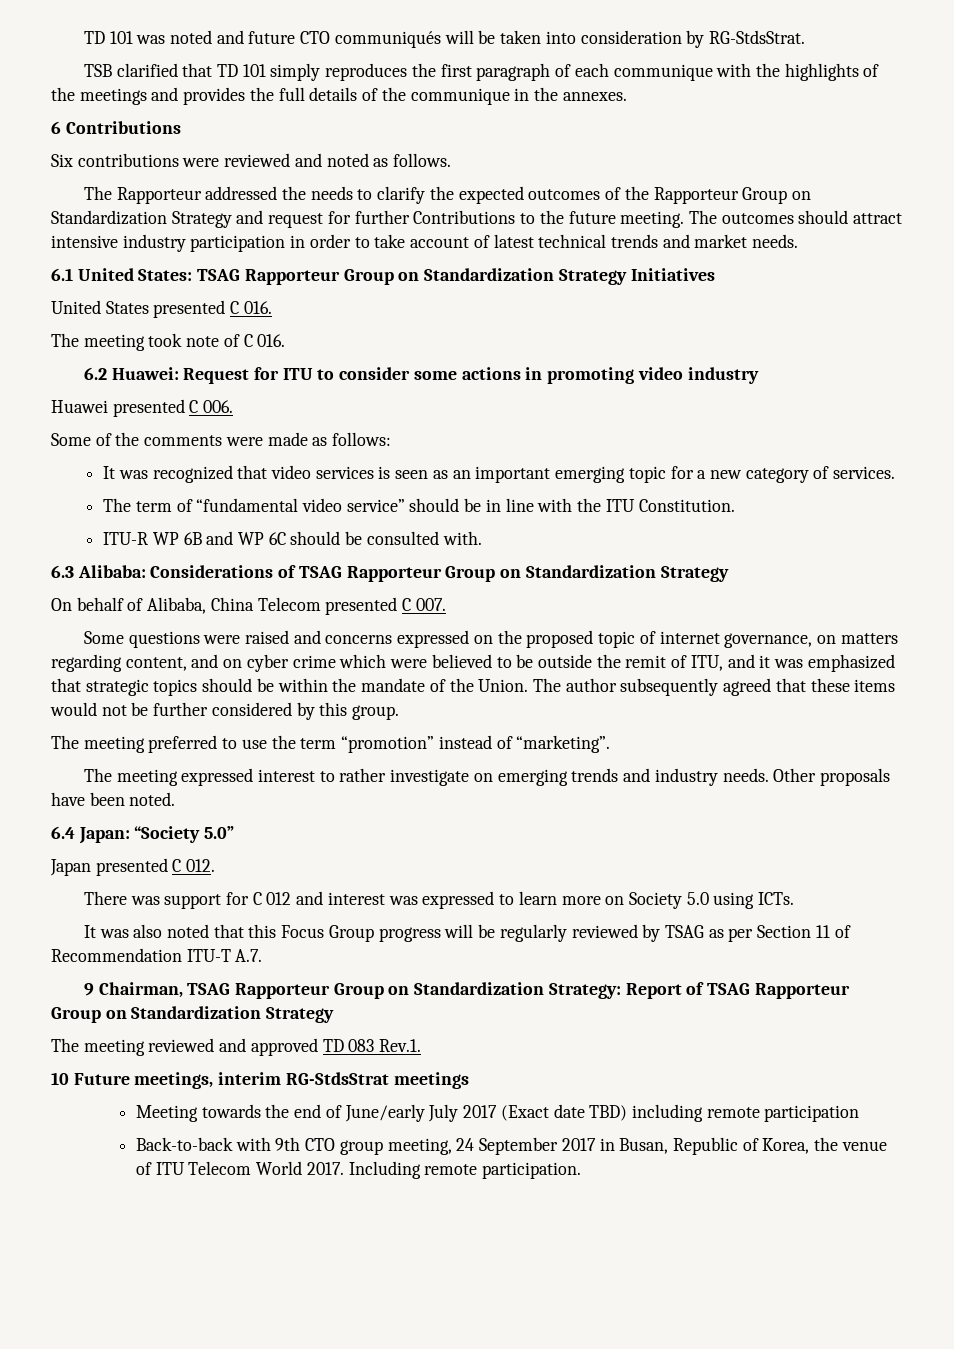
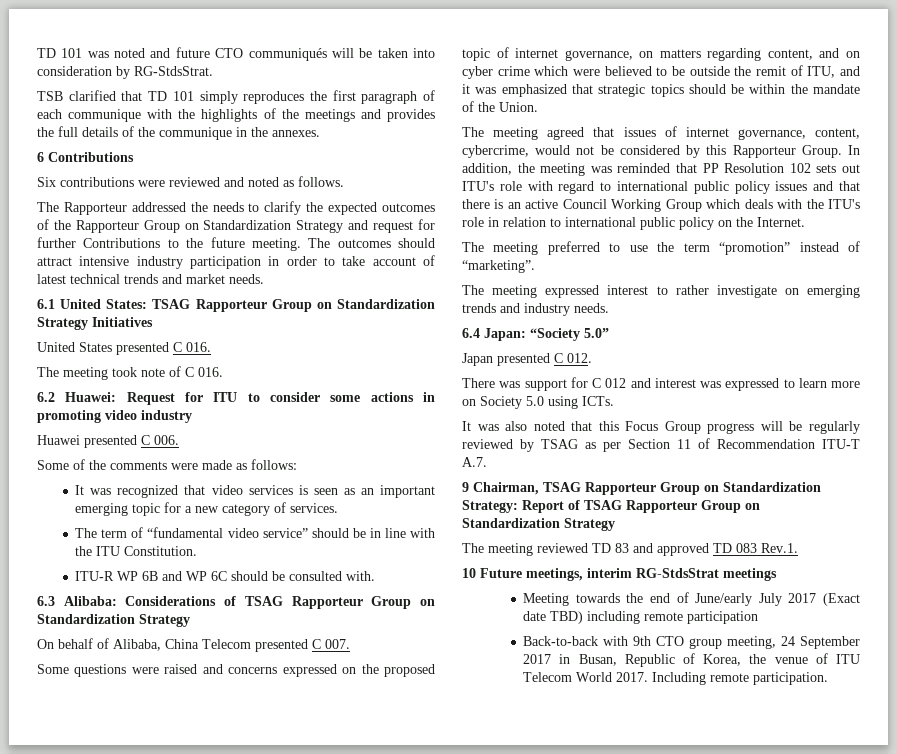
[532,678,896,696] The author subsequently agreed that these items -> [462,126,860,140] [462,145,529,158] // The meeting agreed that issues of internet governance, content, cybercrime,
[153,702,209,716] further -> (614, 150) none
[352,705,400,720] group. -> [732,145,860,158] [462,163,860,176] [462,181,860,194] [462,199,860,212] [462,217,805,230] Rapporteur Group. In addition, the meeting was reminded that PP Resolution 102 sets out ITU's role with regard to international public policy issues and that there is an active Council Working Group which deals with the ITU's role in relation to international public policy on the Internet.
[773,768,890,786] [51,792,176,806] Other proposals have been noted. -> (609, 308) none
(215, 1045) none -> [592,543,629,553] TD 83

